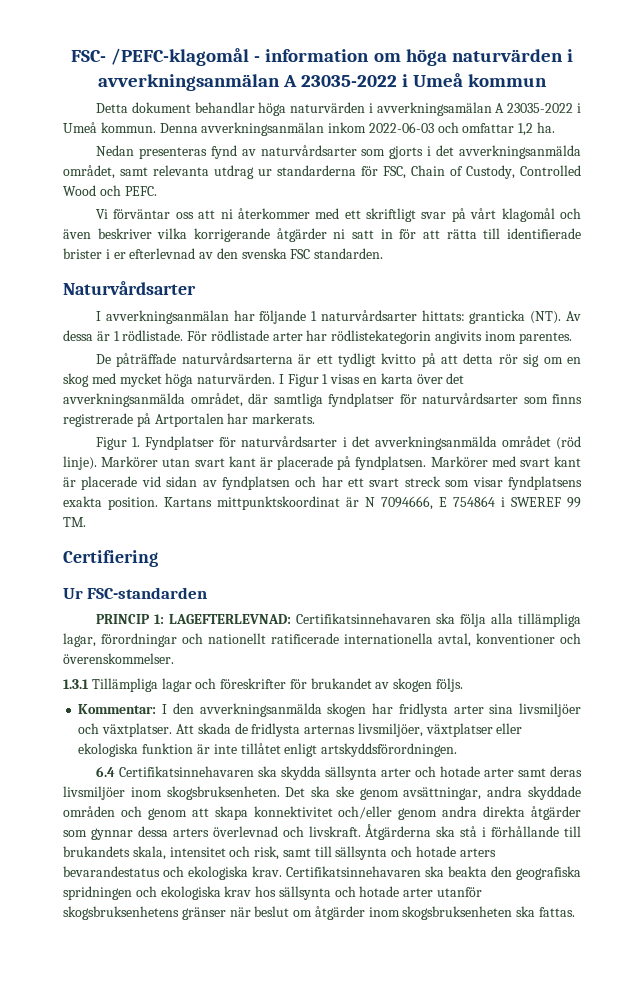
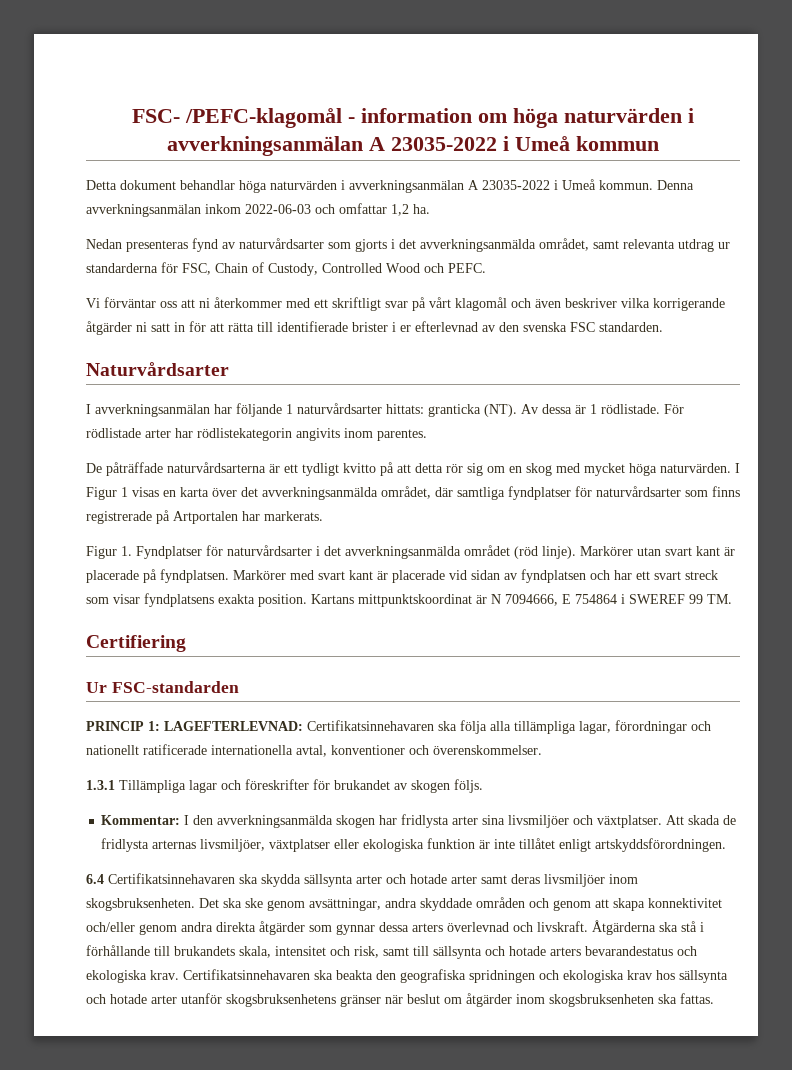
[376,102,492,116] avverkningsamälan -> [349,180,464,193] avverkningsanmälan

